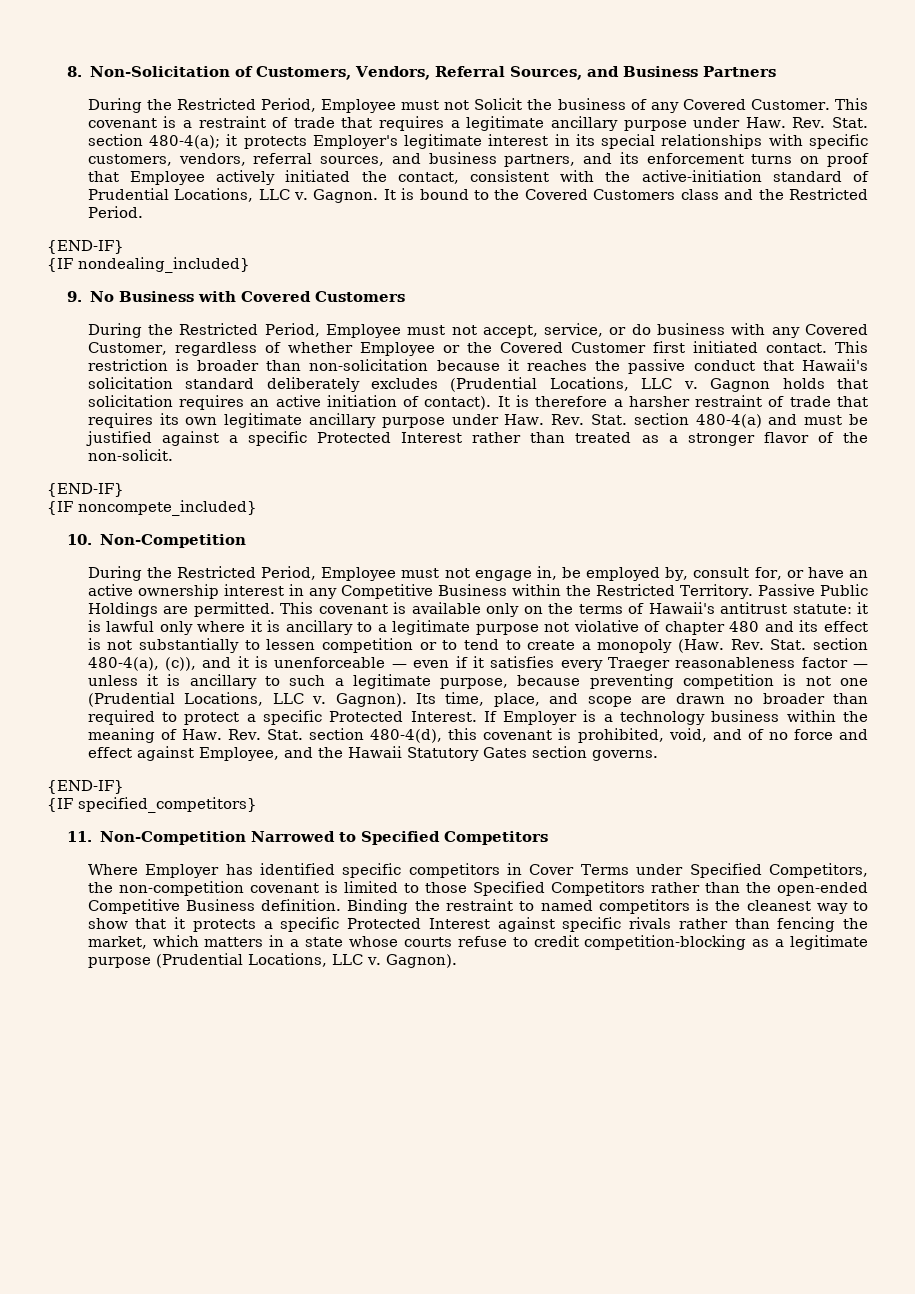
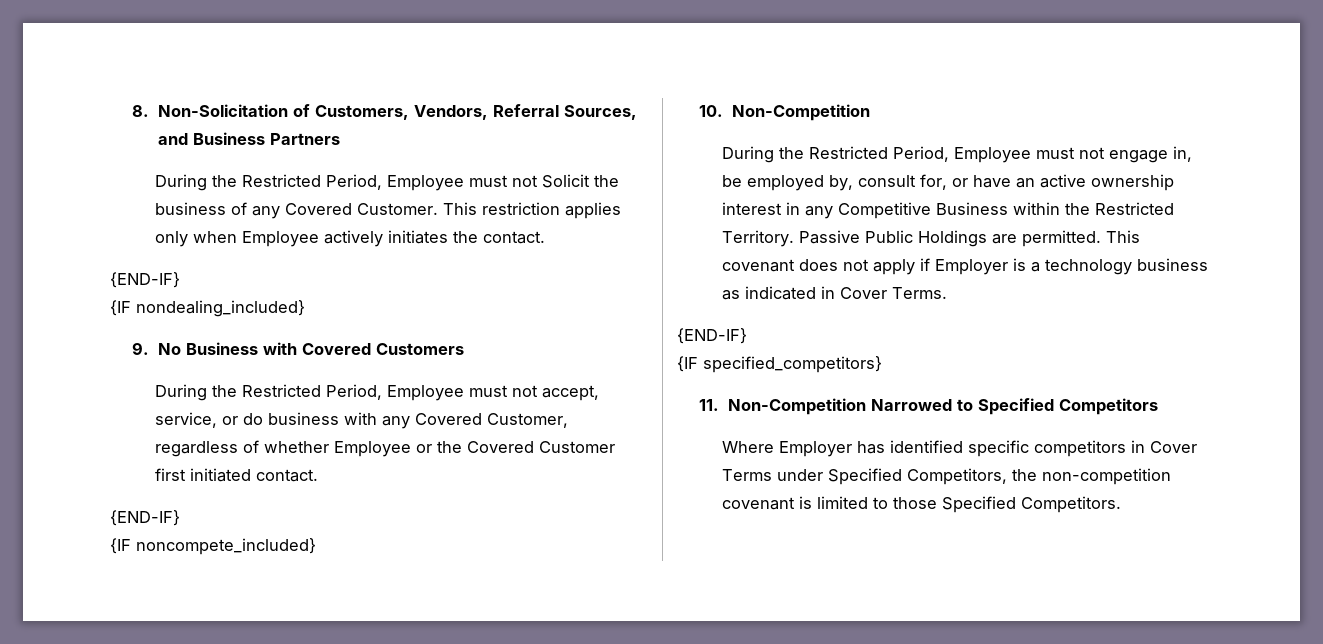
[87,116,869,131] [87,134,869,149] [87,152,870,167] [87,170,869,185] [87,188,868,203] [87,206,143,218] covenant is a restraint of trade that requires a legitimate ancillary purpose under Haw. Rev. Stat. section 480-4(a); it protects Employer's legitimate interest in its special relationships with specific customers, vendors, referral sources, and business partners, and its enforcement turns on proof that Employee actively initiated the contact, consistent with the active-initiation standard of Prudential Locations, LLC v. Gagnon. It is bound to the Covered Customers class and the Restricted Period. -> [481,202,621,219] [154,230,545,247] restriction applies only when Employee actively initiates the contact.
[834,341,868,353] [87,359,869,374] [87,377,869,392] [87,395,869,410] [87,413,869,428] [85,431,869,446] [87,449,173,461] This restriction is broader than non-solicitation because it reaches the passive conduct that Hawaii's solicitation standard deliberately excludes (Prudential Locations, LLC v. Gagnon holds that solicitation requires an active initiation of contact). It is therefore a harsher restraint of trade that requires its own legitimate ancillary purpose under Haw. Rev. Stat. section 480-4(a) and must be justified against a specific Protected Interest rather than treated as a stronger flavor of the non-solicit. -> (318, 475) none
[393,602,868,617] [87,620,869,635] [87,638,869,653] [87,656,868,671] [87,674,868,689] [87,692,869,707] [87,710,497,725] is available only on the terms of Hawaii's antitrust statute: it is lawful only where it is ancillary to a legitimate purpose not violative of chapter 480 and its effect is not substantially to lessen competition or to tend to create a monopoly (Haw. Rev. Stat. section 480-4(a), (c)), and it is unenforceable — even if it satisfies every Traeger reasonableness factor — unless it is ancillary to such a legitimate purpose, because preventing competition is not one (Prudential Locations, LLC v. Gagnon). Its time, place, and scope are drawn no broader than required to protect a specific Protected Interest. If -> [798,258,930,275] does not apply if
[786,710,868,722] [87,728,869,743] [87,746,658,761] within the meaning of Haw. Rev. Stat. section 480-4(d), this covenant is prohibited, void, and of no force and effect against Employee, and the Hawaii Statutory Gates section governs. -> [721,286,947,300] as indicated in Cover Terms.
[550,881,869,896] [87,899,869,914] [87,917,868,932] [87,935,868,950] [87,953,457,968] Competitors rather than the open-ended Competitive Business definition. Binding the restraint to named competitors is the cleanest way to show that it protects a specific Protected Interest against specific rivals rather than fencing the market, which matters in a state whose courts refuse to credit competition-blocking as a legitimate purpose (Prudential Locations, LLC v. Gagnon). -> [1020,496,1121,513] Competitors.

